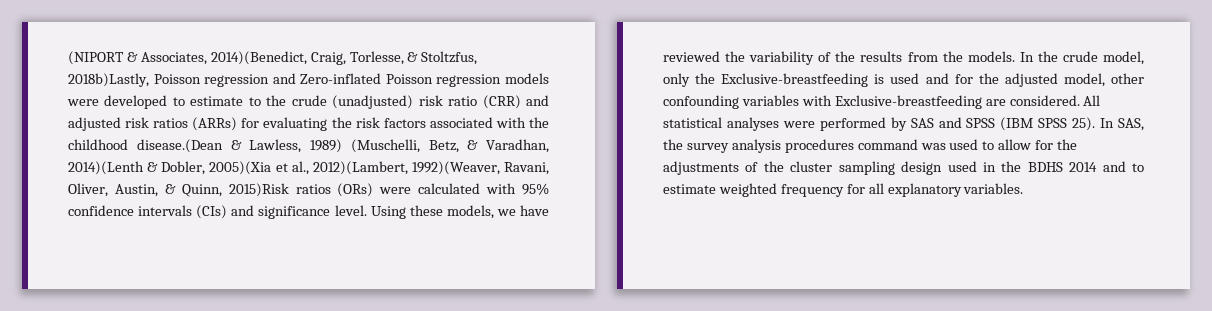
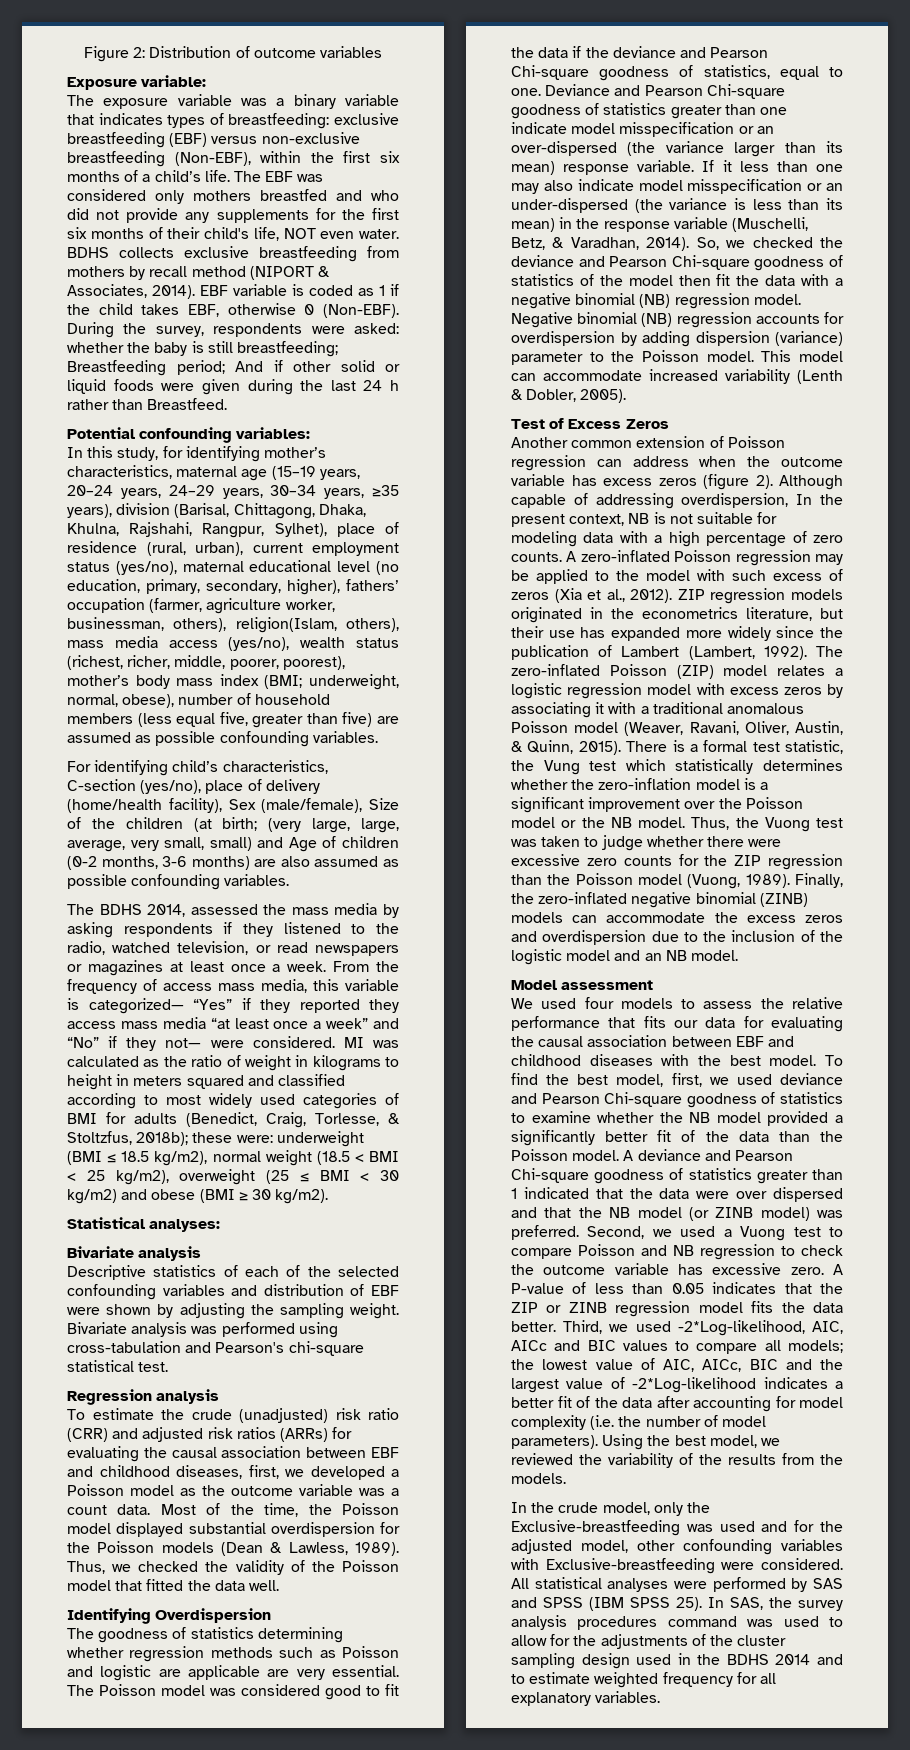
[68,51,478,65] [68,73,549,87] [67,95,261,109] (NIPORT & Associates, 2014)(Benedict, Craig, Torlesse, & Stoltzfus, 2018b)Lastly, Poisson regression and Zero-inflated Poisson regression models were developed to estimate to -> [84,46,382,62] [67,75,207,90] [67,94,399,109] [67,113,399,129] [67,132,360,148] [67,151,400,167] [67,170,324,182] [67,189,399,204] [67,208,399,223] [67,227,399,241] [67,246,399,262] [67,266,330,280] [67,284,399,299] [67,303,399,318] [67,322,399,338] [67,341,338,357] [67,360,400,376] [67,379,399,395] [67,398,228,410] [67,427,311,443] [67,446,326,462] [67,465,360,481] [67,485,399,499] [67,503,366,519] [67,522,399,538] [67,541,399,556] [67,560,399,575] [67,579,399,595] [67,598,335,614] [67,617,399,633] [67,636,399,651] [67,655,345,670] [67,674,399,690] [67,693,330,708] [67,712,399,728] [67,731,378,747] [67,760,328,776] [67,779,320,794] [67,798,399,813] [67,817,399,833] [67,836,399,852] [67,856,399,870] [67,874,290,890] [67,903,399,918] [67,922,399,938] [67,941,399,956] [67,960,399,976] [67,979,399,994] [67,998,399,1014] [67,1017,399,1029] [67,1036,399,1051] [67,1055,399,1071] [67,1074,345,1090] [67,1093,399,1109] [67,1112,400,1128] [67,1131,364,1147] [67,1150,399,1166] [67,1169,399,1185] [67,1189,329,1204] [67,1217,221,1232] [67,1246,202,1261] [67,1265,399,1280] [67,1284,399,1300] [67,1303,399,1319] [67,1322,338,1338] [67,1341,364,1356] [67,1360,169,1372] [67,1389,220,1405] [67,1408,154,1420] Figure 2: Distribution of outcome variables // Exposure variable: // The exposure variable was a binary variable that indicates types of breastfeeding: exclusive breastfeeding (EBF) versus non-exclusive breastfeeding (Non-EBF), within the first six months of a child’s life. The EBF was considered only mothers breastfed and who did not provide any supplements for the first six months of their child's life, NOT even water. BDHS collects exclusive breastfeeding from mothers by recall method (NIPORT & Associates, 2014). EBF variable is coded as 1 if the child takes EBF, otherwise 0 (Non-EBF). During the survey, respondents were asked: whether the baby is still breastfeeding; Breastfeeding period; And if other solid or liquid foods were given during the last 24 h rather than Breastfeed. // Potential confounding variables: // In this study, for identifying mother’s characteristics, maternal age (15–19 years, 20–24 years, 24–29 years, 30–34 years, ≥35 years), division (Barisal, Chittagong, Dhaka, Khulna, Rajshahi, Rangpur, Sylhet), place of residence (rural, urban), current employment status (yes/no), maternal educational level (no education, primary, secondary, higher), fathers’ occupation (farmer, agriculture worker, businessman, others), religion(Islam, others), mass media access (yes/no), wealth status (richest, richer, middle, poorer, poorest), mother’s body mass index (BMI; underweight, normal, obese), number of household members (less equal five, greater than five) are assumed as possible confounding variables. // For identifying child’s characteristics, C-section (yes/no), place of delivery (home/health facility), Sex (male/female), Size of the children (at birth; (very large, large, average, very small, small) and Age of children (0-2 months, 3-6 months) are also assumed as possible confounding variables. // The BDHS 2014, assessed the mass media by asking respondents if they listened to the radio, watched television, or read newspapers or magazines at least once a week. From the frequency of access mass media, this variable is categorized— “Yes” if they reported they access mass media “at least once a week” and “No” if they not— were considered. MI was calculated as the ratio of weight in kilograms to height in meters squared and classified according to most widely used categories of BMI for adults (Benedict, Craig, Torlesse, & Stoltzfus, 2018b); these were: underweight (BMI ≤ 18.5 kg/m2), normal weight (18.5 < BMI < 25 kg/m2), overweight (25 ≤ BMI < 30 kg/m2) and obese (BMI ≥ 30 kg/m2). // Statistical analyses: // Bivariate analysis // Descriptive statistics of each of the selected confounding variables and distribution of EBF were shown by adjusting the sampling weight. Bivariate analysis was performed using cross-tabulation and Pearson's chi-square statistical test. // Regression analysis // To estimate
[355,117,549,128] [68,139,549,153] [68,161,500,175] risk factors associated with the childhood disease.(Dean & Lawless, 1989) (Muschelli, Betz, & Varadhan, 2014)(Lenth & Dobler, 2005)(Xia et al., 2012)(Lambert, 1992)(Weaver, -> [171,1446,400,1458] [67,1465,399,1480] [67,1484,399,1496] [67,1503,399,1517] [67,1522,400,1537] [67,1541,399,1556] [67,1560,399,1575] [67,1579,279,1591] [67,1608,272,1624] [67,1627,343,1643] [67,1646,399,1662] [67,1665,399,1681] [67,1684,399,1700] [511,46,769,58] [511,65,843,81] [511,84,785,99] [511,103,787,119] [511,122,774,137] [511,141,843,157] [511,160,843,175] [511,179,843,194] [511,198,843,213] [511,217,808,232] [511,237,843,251] [511,255,843,271] [511,274,843,286] [511,293,801,309] [511,312,844,328] [511,331,843,347] [511,350,843,365] [511,369,843,384] [511,389,627,403] [511,418,669,429] [511,436,785,448] [511,455,843,471] [511,474,843,490] [511,493,843,509] [511,512,778,527] [511,531,843,547] [511,550,843,566] [511,569,843,584] [511,588,843,604] [511,607,843,623] [511,626,843,641] [511,645,843,660] [511,664,843,679] [511,683,843,699] [511,702,804,718] [511,721,684,736] causal association between EBF and childhood diseases, first, we developed a Poisson model as the outcome variable was a count data. Most of the time, the Poisson model displayed substantial overdispersion for the Poisson models (Dean & Lawless, 1989). Thus, we checked the validity of the Poisson model that fitted the data well. // Identifying Overdispersion // The goodness of statistics determining whether regression methods such as Poisson and logistic are applicable are very essential. The Poisson model was considered good to fit the data if the deviance and Pearson Chi-square goodness of statistics, equal to one. Deviance and Pearson Chi-square goodness of statistics greater than one indicate model misspecification or an over-dispersed (the variance larger than its mean) response variable. If it less than one may also indicate model misspecification or an under-dispersed (the variance is less than its mean) in the response variable (Muschelli, Betz, & Varadhan, 2014). So, we checked the deviance and Pearson Chi-square goodness of statistics of the model then fit the data with a negative binomial (NB) regression model. Negative binomial (NB) regression accounts for overdispersion by adding dispersion (variance) parameter to the Poisson model. This model can accommodate increased variability (Lenth & Dobler, 2005). // Test of Excess Zeros // Another common extension of Poisson regression can address when the outcome variable has excess zeros (figure 2). Although capable of addressing overdispersion, In the present context, NB is not suitable for modeling data with a high percentage of zero counts. A zero-inflated Poisson regression may be applied to the model with such excess of zeros (Xia et al., 2012). ZIP regression models originated in the econometrics literature, but their use has expanded more widely since the publication of Lambert (Lambert, 1992). The zero-inflated Poisson (ZIP) model relates a logistic regression model with excess zeros by associating it with a traditional anomalous Poisson model (Weaver,
[228,183,549,197] [68,205,550,219] 2015)Risk ratios (ORs) were calculated with 95% confidence intervals (CIs) and significance level. Using these models, we have -> [578,740,843,755] [511,759,843,775] [511,778,768,790] [511,797,803,813] [511,817,843,832] [511,835,782,851] [511,854,843,870] [511,873,843,889] [511,892,808,908] [511,912,843,923] [511,930,843,945] [511,949,738,965] [511,980,654,990] [511,997,843,1009] [511,1016,843,1032] [511,1035,794,1047] [511,1054,843,1066] [511,1073,843,1087] [511,1092,843,1108] [511,1111,843,1126] [511,1130,843,1146] [511,1149,793,1161] [511,1168,843,1184] [511,1187,843,1202] [511,1207,843,1221] [511,1225,843,1241] [511,1244,843,1260] [511,1263,843,1275] [511,1282,843,1294] [511,1301,843,1317] [511,1320,843,1336] [511,1340,843,1354] [511,1358,843,1372] [511,1377,843,1393] [511,1396,843,1412] [511,1415,766,1430] [511,1434,780,1450] 2015). There is a formal test statistic, the Vung test which statistically determines whether the zero-inflation model is a significant improvement over the Poisson model or the NB model. Thus, the Vuong test was taken to judge whether there were excessive zero counts for the ZIP regression than the Poisson model (Vuong, 1989). Finally, the zero-inflated negative binomial (ZINB) models can accommodate the excess zeros and overdispersion due to the inclusion of the logistic model and an NB model. // Model assessment // We used four models to assess the relative performance that fits our data for evaluating the causal association between EBF and childhood diseases with the best model. To find the best model, first, we used deviance and Pearson Chi-square goodness of statistics to examine whether the NB model provided a significantly better fit of the data than the Poisson model. A deviance and Pearson Chi-square goodness of statistics greater than 1 indicated that the data were over dispersed and that the NB model (or ZINB model) was preferred. Second, we used a Vuong test to compare Poisson and NB regression to check the outcome variable has excessive zero. A P-value of less than 0.05 indicates that the ZIP or ZINB regression model fits the data better. Third, we used -2*Log-likelihood, AIC, AICc and BIC values to compare all models; the lowest value of AIC, AICc, BIC and the largest value of -2*Log-likelihood indicates a better fit of the data after accounting for model complexity (i.e. the number of model parameters). Using the best model, we
(1015, 56) none -> (566, 1478) //
[874,74,885,84] is -> [686,1524,713,1532] was
[985,99,1006,106] are -> [721,1562,755,1570] were

